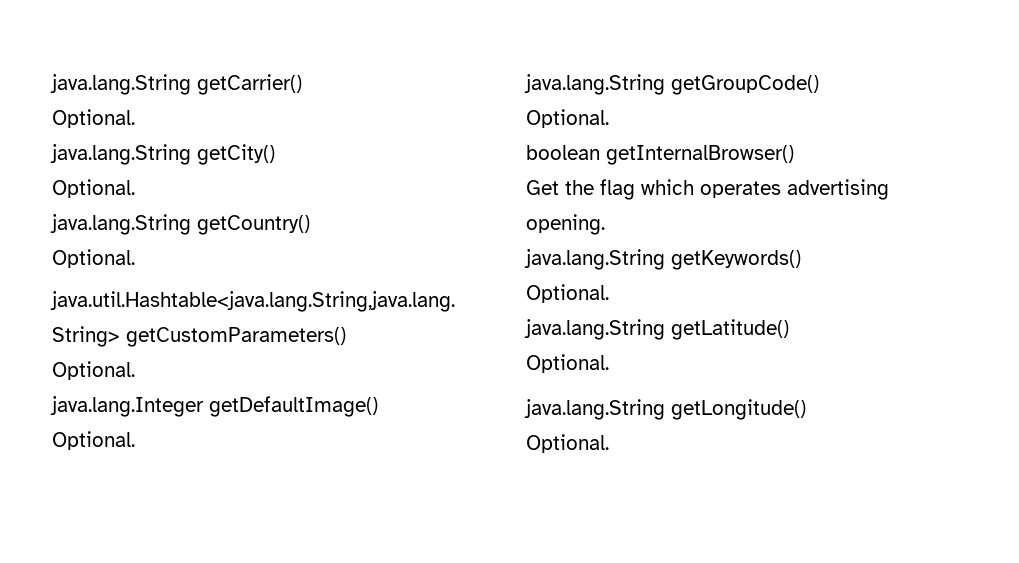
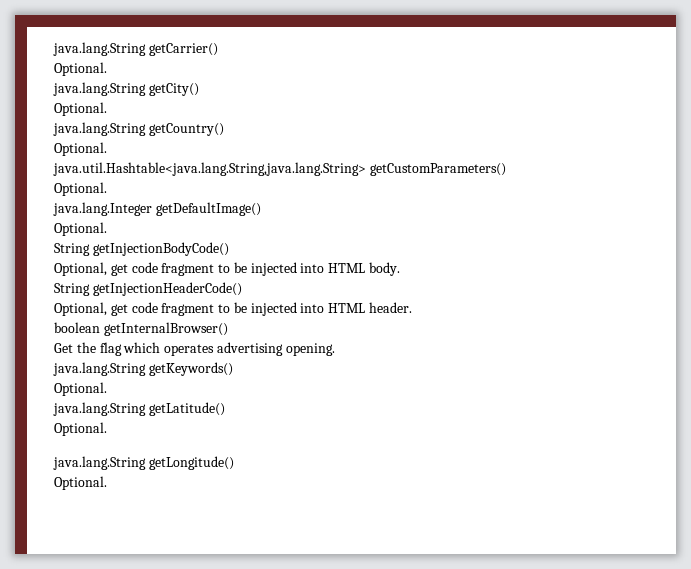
[524,74,819,95] [526,109,609,128] java.lang.String getGroupCode() // Optional. -> [54,242,229,256] [54,262,401,276] [54,282,242,296] [54,302,413,316] String getInjectionBodyCode() // Optional, get code fragment to be injected into HTML body. // String getInjectionHeaderCode() // Optional, get code fragment to be injected into HTML header.

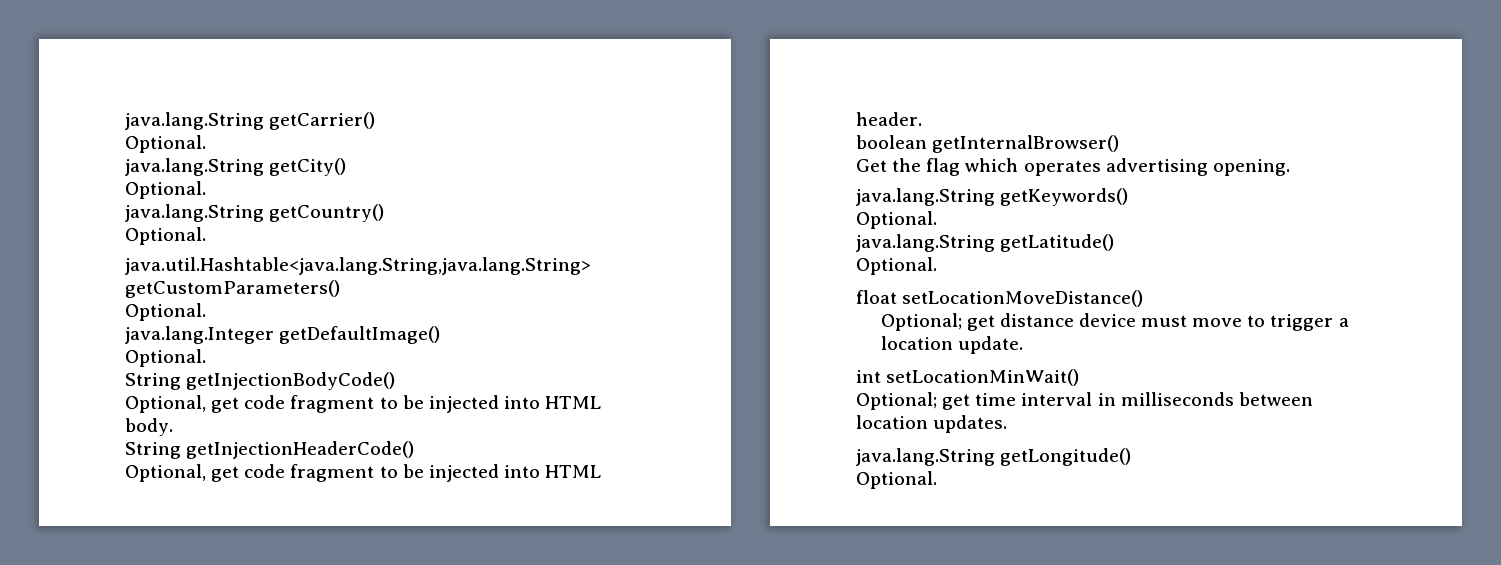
(107, 429) none -> [856,290,1144,307] [880,313,1349,331] [880,336,1023,354] [856,369,1080,386] [856,392,1313,410] [856,415,1008,433] // float setLocationMoveDistance() // Optional; get distance device must move to trigger a location update. // int setLocationMinWait() // Optional; get time interval in milliseconds between location updates.

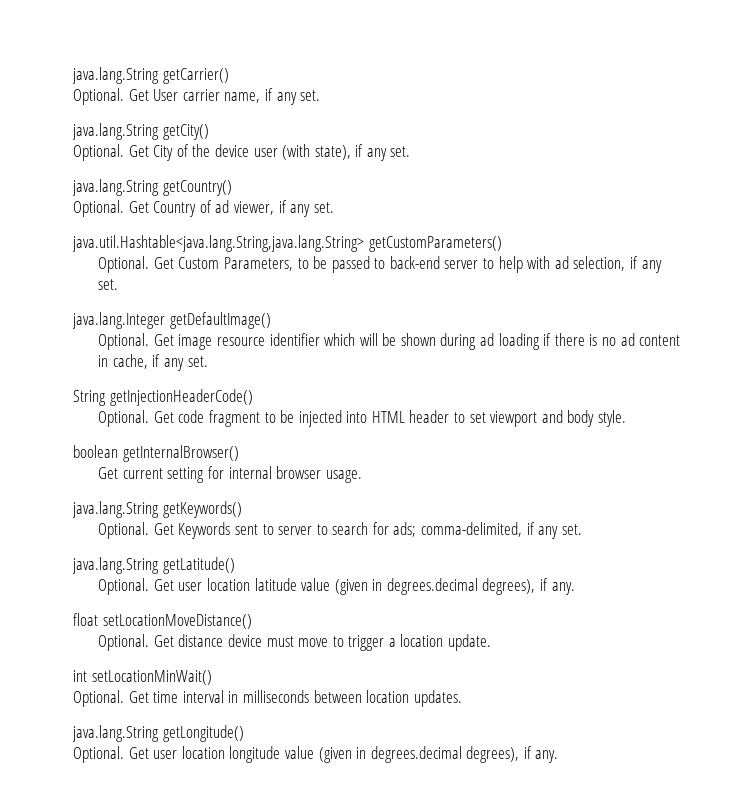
[125,158,347,176] [125,181,206,199] [125,204,385,222] [125,227,206,245] [125,257,591,275] [125,280,340,298] [125,303,206,321] [125,326,441,344] [125,349,206,367] [125,372,396,390] [125,395,602,413] [125,418,173,436] [125,441,415,459] [125,464,602,482] [856,112,922,126] [856,135,1120,153] [856,158,1290,176] [856,188,1129,206] [856,211,937,229] [856,234,1115,252] [856,257,937,275] // java.lang.String getCity() // Optional. // java.lang.String getCountry() // Optional. // java.util.Hashtable<java.lang.String,java.lang.String> getCustomParameters() // Optional. // java.lang.Integer getDefaultImage() // Optional. // String getInjectionBodyCode() // Optional, get code fragment to be injected into HTML body. // String getInjectionHeaderCode() // Optional, get code fragment to be injected into HTML header. // boolean getInternalBrowser() // Get the flag which operates advertising opening. // java.lang.String getKeywords() // Optional. // java.lang.String getLatitude() // Optional. -> [128,88,321,105] [72,123,209,140] [73,144,411,161] [72,179,232,196] [73,200,334,217] [72,235,502,252] [98,256,662,273] [98,279,119,290] [72,312,271,329] [98,333,681,350] [98,354,208,371] [73,389,253,406] [98,410,626,427] [73,445,239,462] [98,466,362,483] [72,501,242,518] [98,522,582,539] [72,557,235,574] [98,578,575,595] Get User carrier name, if any set. // java.lang.String getCity() // Optional. Get City of the device user (with state), if any set. // java.lang.String getCountry() // Optional. Get Country of ad viewer, if any set. // java.util.Hashtable<java.lang.String,java.lang.String> getCustomParameters() // Optional. Get Custom Parameters, to be passed to back-end server to help with ad selection, if any set. // java.lang.Integer getDefaultImage() // Optional. Get image resource identifier which will be shown during ad loading if there is no ad content in cache, if any set. // String getInjectionHeaderCode() // Optional. Get code fragment to be injected into HTML header to set viewport and body style. // boolean getInternalBrowser() // Get current setting for internal browser usage. // java.lang.String getKeywords() // Optional. Get Keywords sent to server to search for ads; comma-delimited, if any set. // java.lang.String getLatitude() // Optional. Get user location latitude value (given in degrees.decimal degrees), if any.
[880,313,995,331] Optional; get -> [98,634,174,651] Optional. Get
[856,392,971,410] Optional; get -> [73,690,149,707] Optional. Get
(937, 480) none -> [128,746,559,763] Get user location longitude value (given in degrees.decimal degrees), if any.

